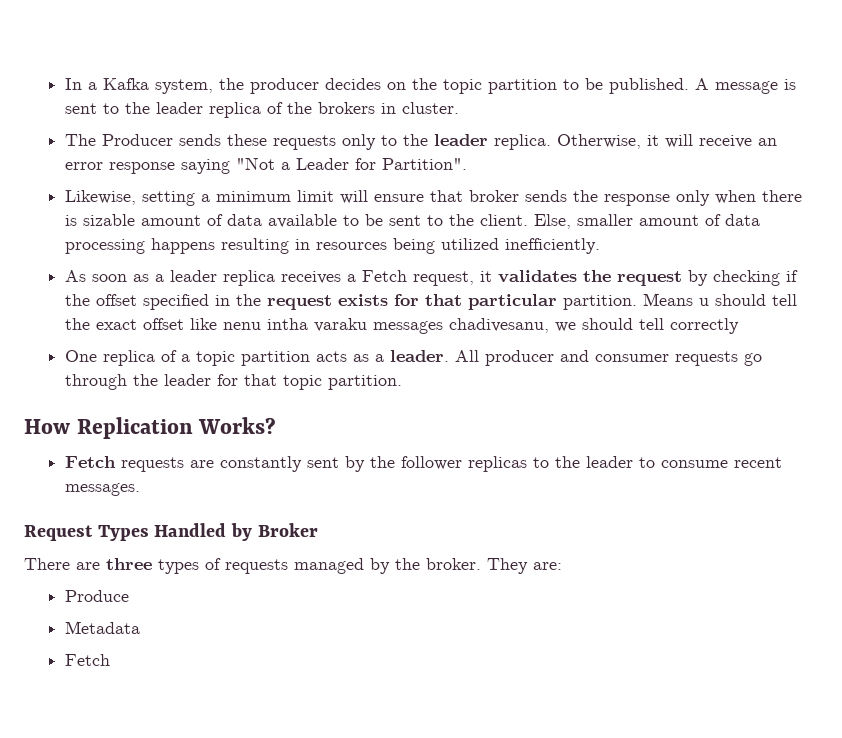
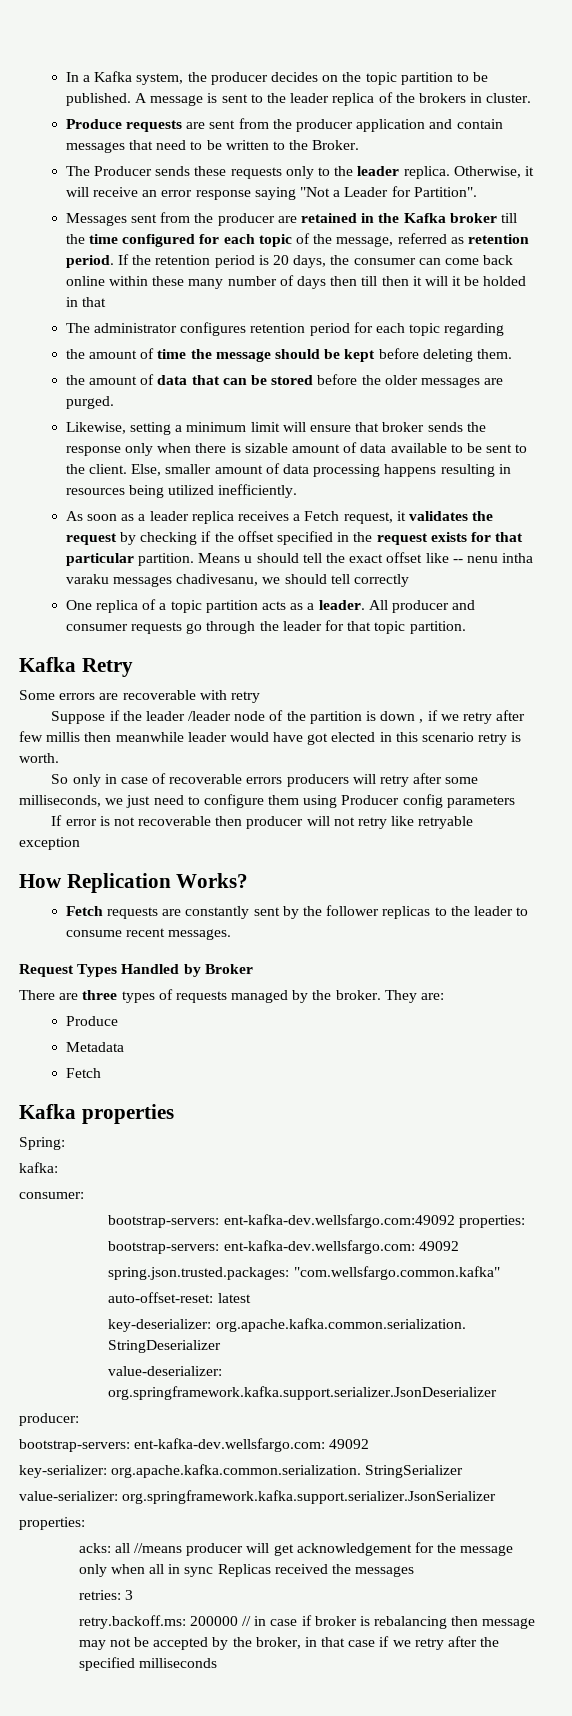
(459, 108) none -> [65,118,503,132] [65,140,360,153] // Produce requests are sent from the producer application and contain messages that need to be written to the Broker.
(467, 164) none -> [65,212,517,226] [65,233,529,247] [65,254,514,268] [65,275,527,289] [65,297,107,307] [65,322,505,336] [65,348,512,362] [65,374,504,388] [65,396,114,409] // Messages sent from the producer are retained in the Kafka broker till the time configured for each topic of the message, referred as retention period. If the retention period is 20 days, the consumer can come back online within these many number of days then till then it will it be holded in that // The administrator configures retention period for each topic regarding // the amount of time the message should be kept before deleting them. // the amount of data that can be stored before the older messages are purged.
(217, 324) none -> [452,559,463,563] --
(402, 382) none -> [19,657,133,677] [19,690,260,703] [51,710,526,724] [19,731,522,745] [19,753,59,763] [51,773,479,787] [19,794,515,808] [51,815,474,829] [19,837,80,850] // Kafka Retry // Some errors are recoverable with retry // Suppose if the leader /leader node of the partition is down , if we retry after few millis then meanwhile leader would have got elected in this scenario retry is worth. // So only in case of recoverable errors producers will retry after some milliseconds, we just need to configure them using Producer config parameters // If error is not recoverable then producer will not retry like retryable exception
(110, 660) none -> [19,1104,174,1124] [19,1137,65,1150] [19,1162,58,1173] [19,1192,84,1199] [108,1214,525,1228] [108,1240,459,1254] [108,1266,500,1280] [108,1292,251,1303] [108,1318,466,1332] [108,1340,222,1353] [108,1366,223,1376] [108,1386,498,1400] [19,1413,79,1426] [19,1438,370,1452] [19,1464,464,1478] [19,1490,497,1504] [19,1517,85,1530] [78,1542,514,1556] [78,1564,415,1577] [78,1590,133,1600] [78,1615,536,1629] [78,1636,500,1650] [78,1657,217,1671] // Kafka properties // Spring: // kafka: // consumer: // bootstrap-servers: ent-kafka-dev.wellsfargo.com:49092 properties: // bootstrap-servers: ent-kafka-dev.wellsfargo.com: 49092 // spring.json.trusted.packages: "com.wellsfargo.common.kafka" // auto-offset-reset: latest // key-deserializer: org.apache.kafka.common.serialization. StringDeserializer // value-deserializer: org.springframework.kafka.support.serializer.JsonDeserializer // producer: // bootstrap-servers: ent-kafka-dev.wellsfargo.com: 49092 // key-serializer: org.apache.kafka.common.serialization. StringSerializer // value-serializer: org.springframework.kafka.support.serializer.JsonSerializer // properties: // acks: all //means producer will get acknowledgement for the message only when all in sync Replicas received the messages // retries: 3 // retry.backoff.ms: 200000 // in case if broker is rebalancing then message may not be accepted by the broker, in that case if we retry after the specified milliseconds

